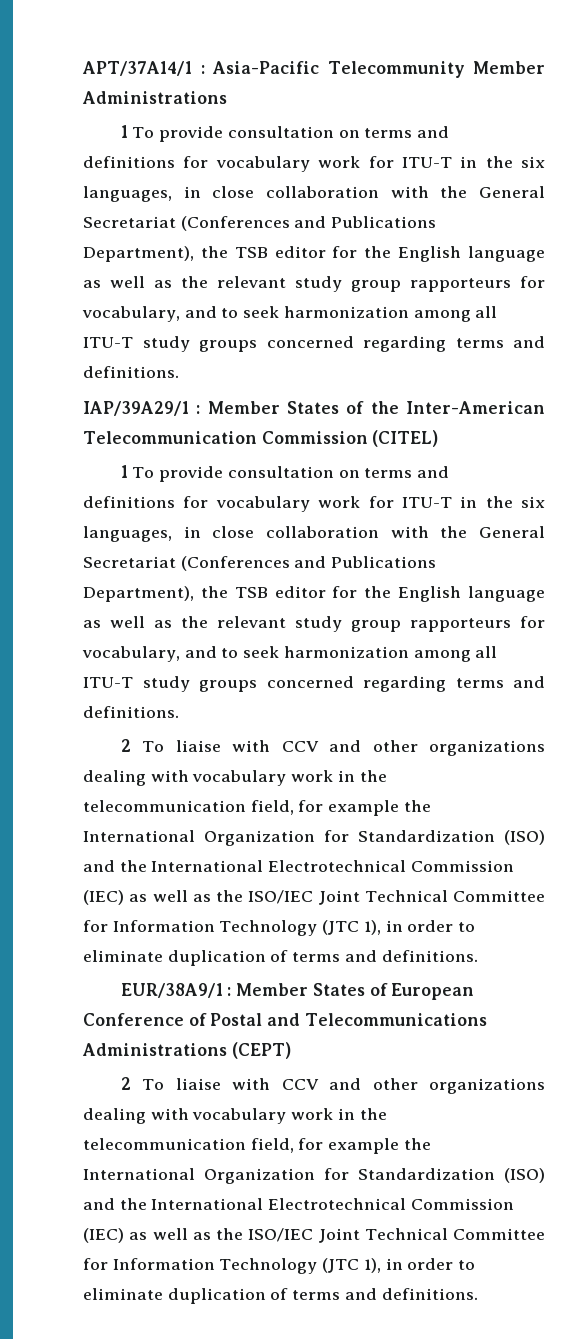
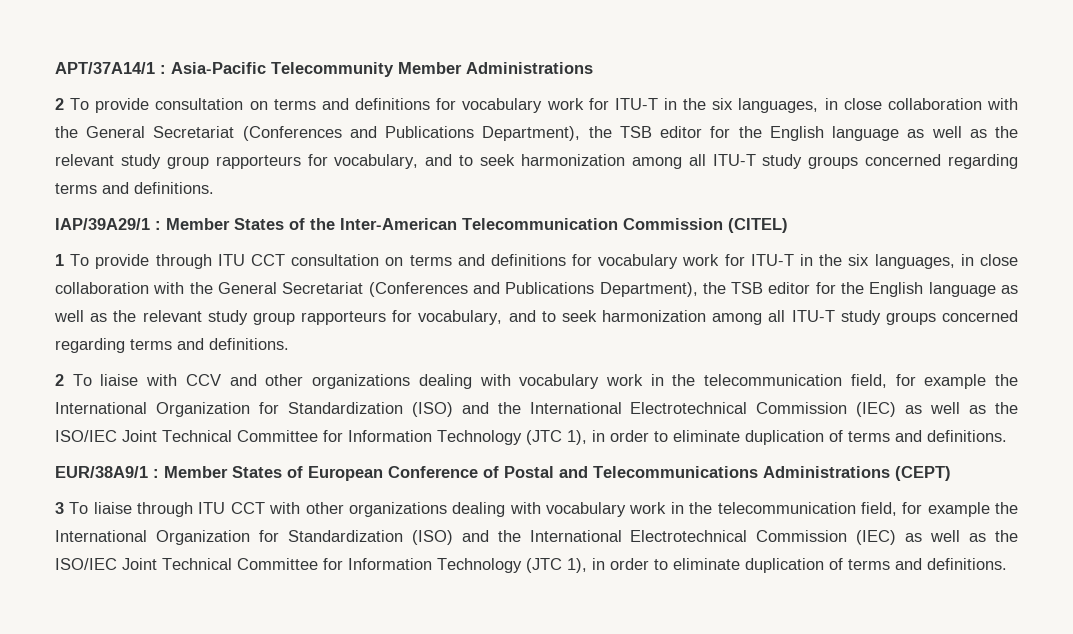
[120,125,128,138] 1 -> [55,98,64,110] 2
(224, 474) none -> [155,254,285,269] through ITU CCT
[120,1077,362,1090] 2 To liaise with CCV and -> [55,502,301,517] 3 To liaise through ITU CCT with

